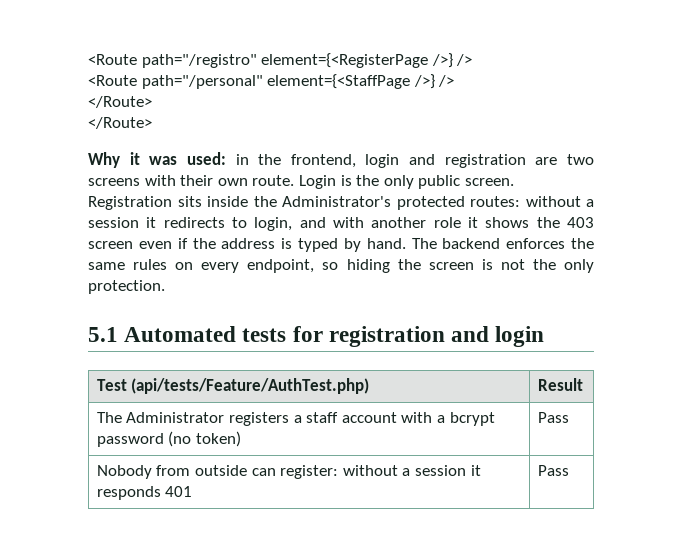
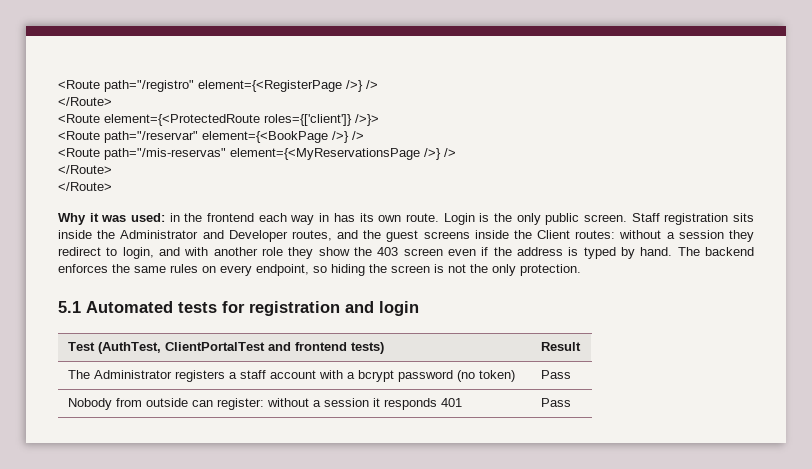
[88,74,411,89] // <Route path="/personal" element={<StaffPage -> [58,97,112,106] [58,114,379,126] [58,131,364,143] [58,148,420,160] // </Route> // <Route element={<ProtectedRoute roles={['client']} />}> // <Route path="/reservar" element={<BookPage />} /> // <Route path="/mis-reservas" element={<MyReservationsPage
[290,154,594,168] [88,175,214,186] frontend, login and registration are two screens with their -> [207,213,374,225] frontend each way in has its
[88,196,172,210] Registration -> [631,213,729,225] Staff registration
[282,196,465,210] Administrator's protected -> [120,230,571,242] Administrator and Developer routes, and the guest screens inside the Client
[146,217,225,228] it redirects -> [728,230,754,242] [58,247,101,256] they redirect
[467,217,530,228] it shows -> [288,247,350,259] they show
[131,378,370,394] (api/tests/Feature/AuthTest.php) -> [97,342,384,354] (AuthTest, ClientPortalTest and frontend tests)

